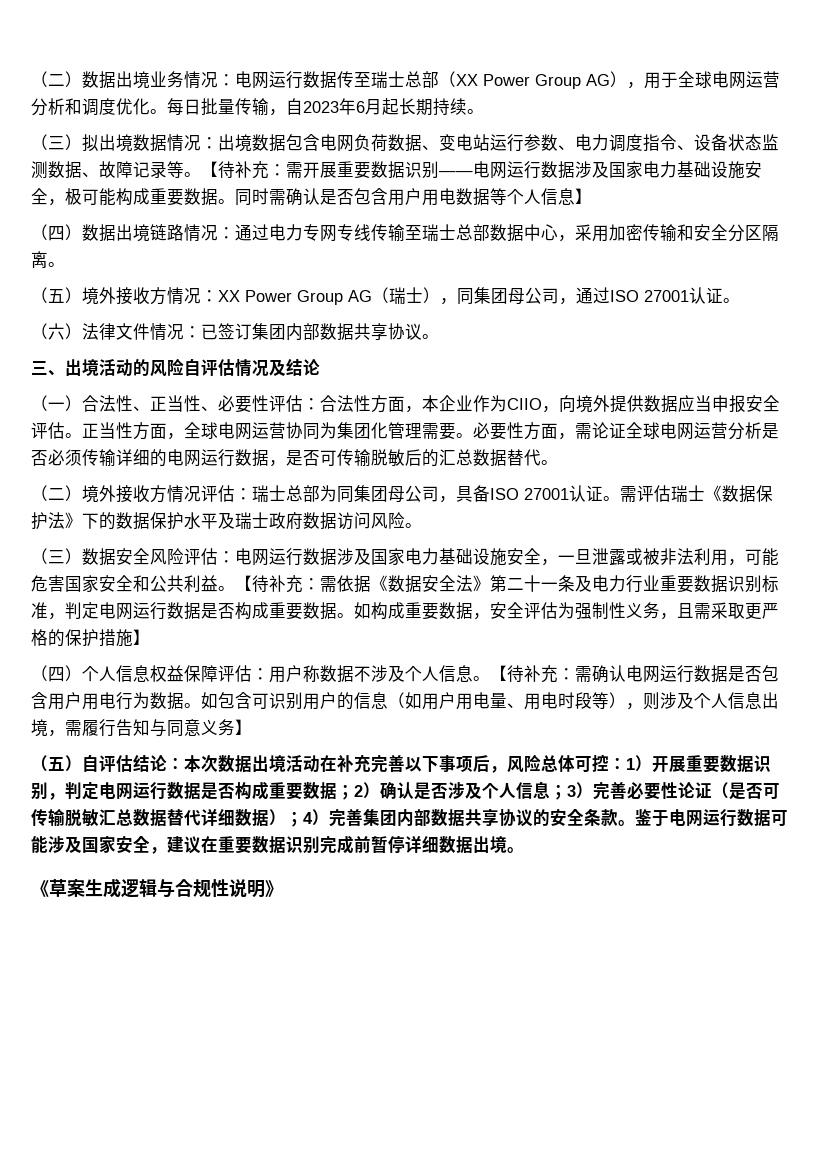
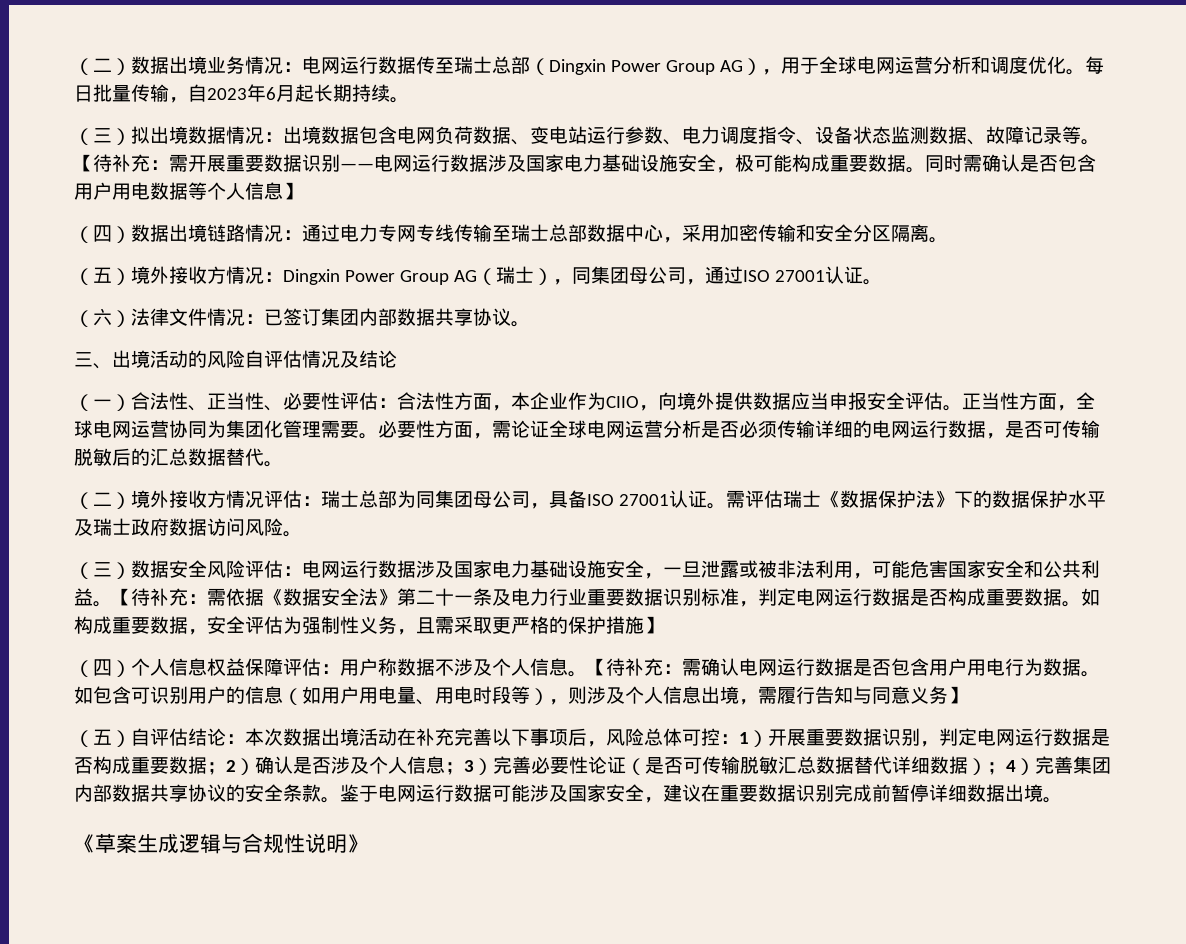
[456,74,478,86] XX -> [549,59,606,75] Dingxin
[218,290,240,302] XX -> [283,269,340,285] Dingxin

